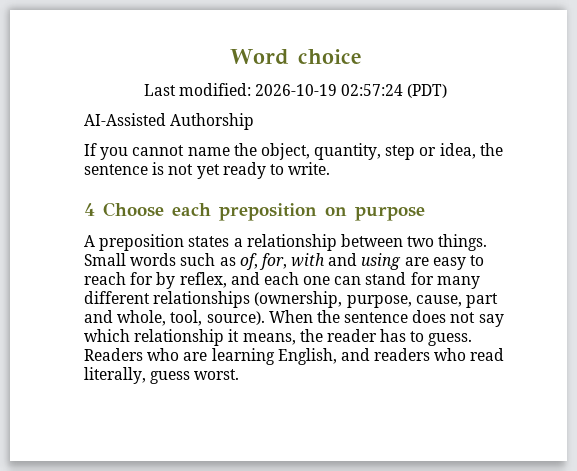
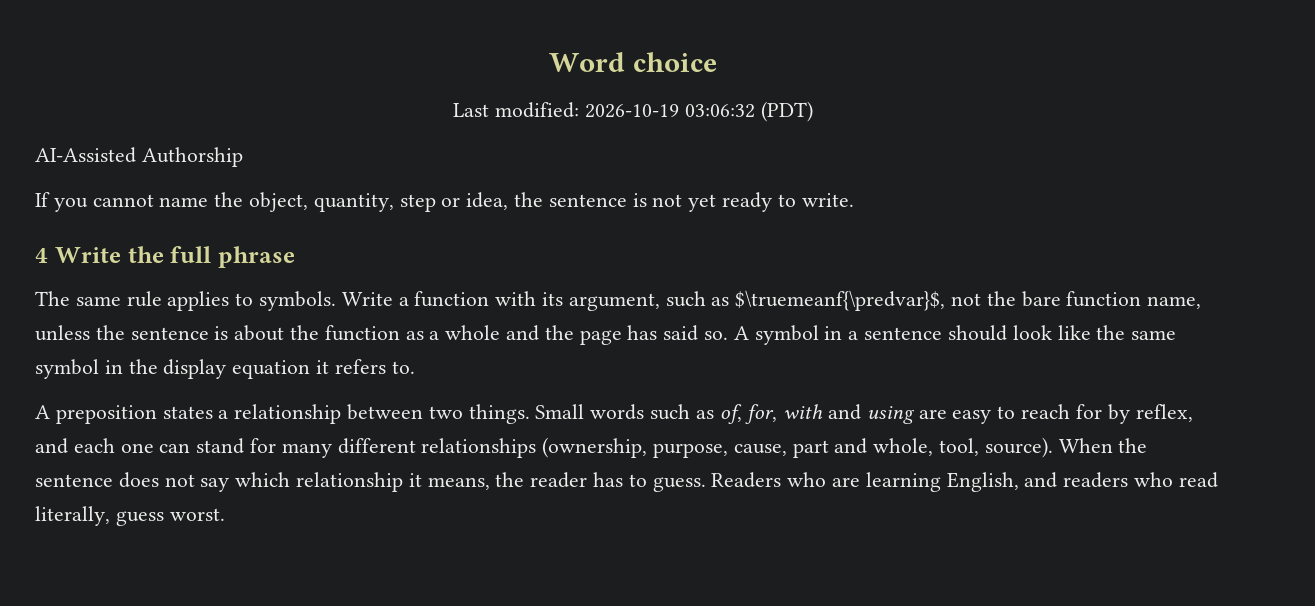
[341,84,404,96] 02:57:24 -> [684,104,755,118] 03:06:32
[103,202,425,221] Choose each preposition on purpose -> [54,246,295,268] [35,290,1202,311] [35,325,1177,345] [35,359,415,379] Write the full phrase // The same rule applies to symbols. Write a function with its argument, such as $\truemeanf{\predvar}$, not the bare function name, unless the sentence is about the function as a whole and the page has said so. A symbol in a sentence should look like the same symbol in the display equation it refers to.

